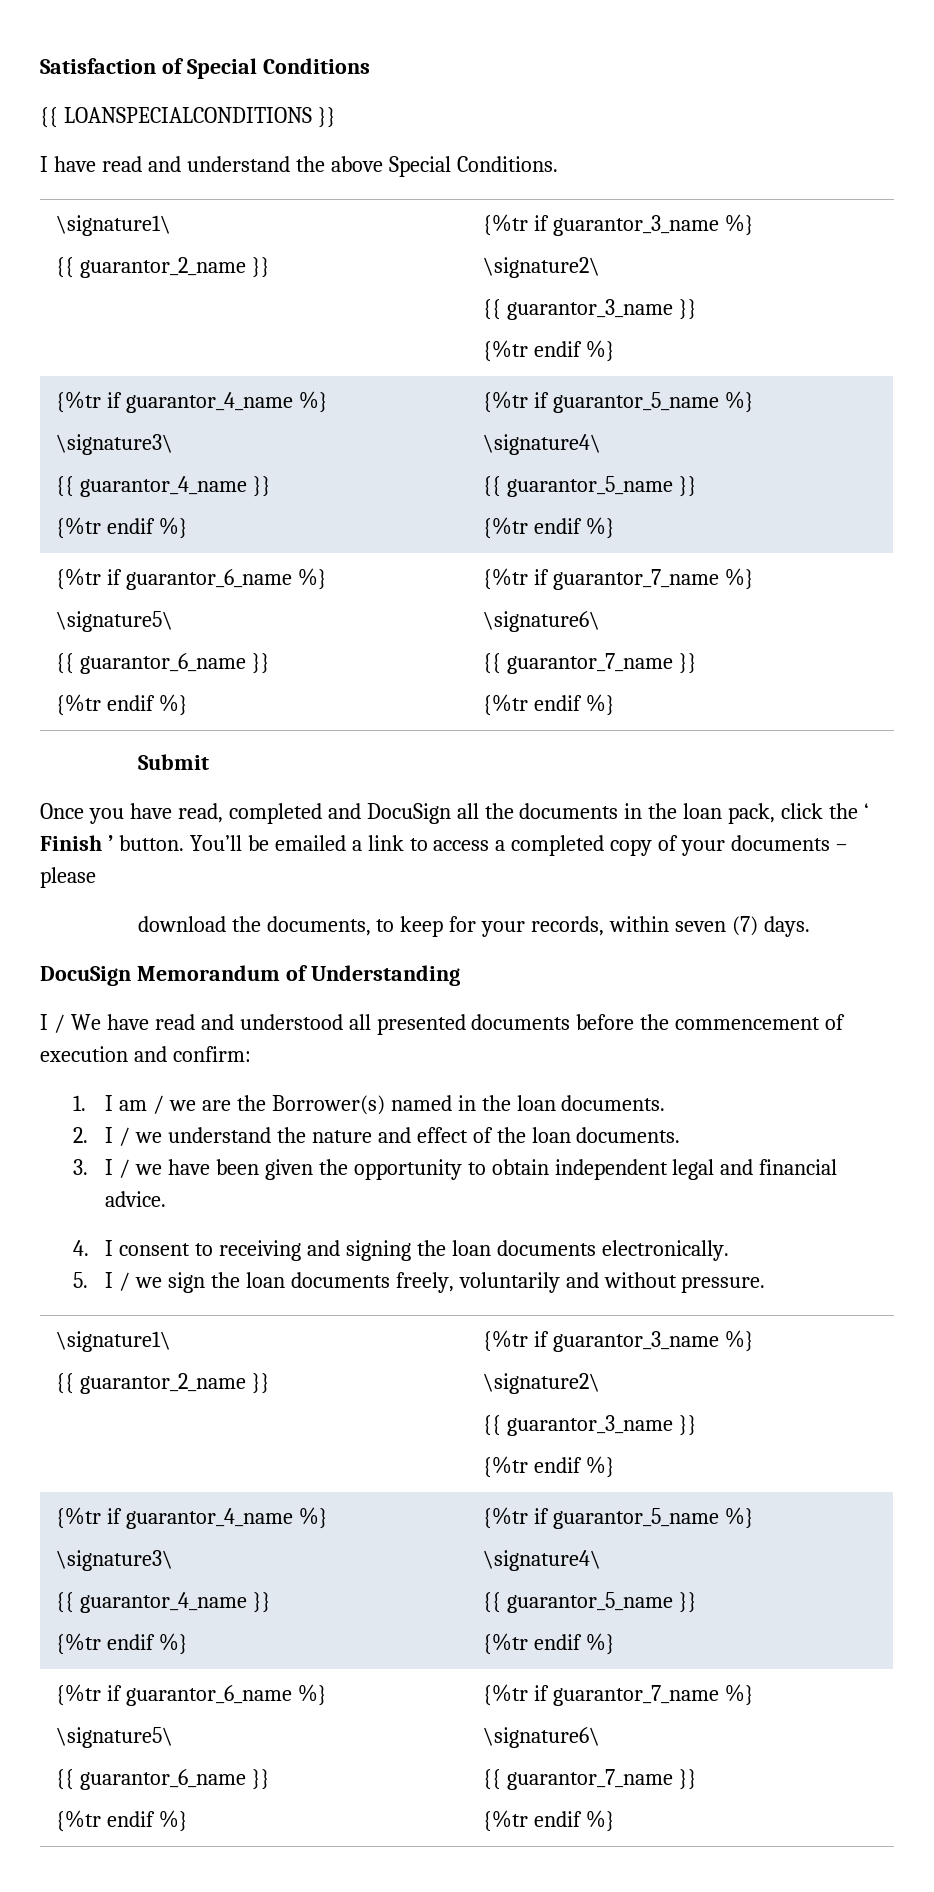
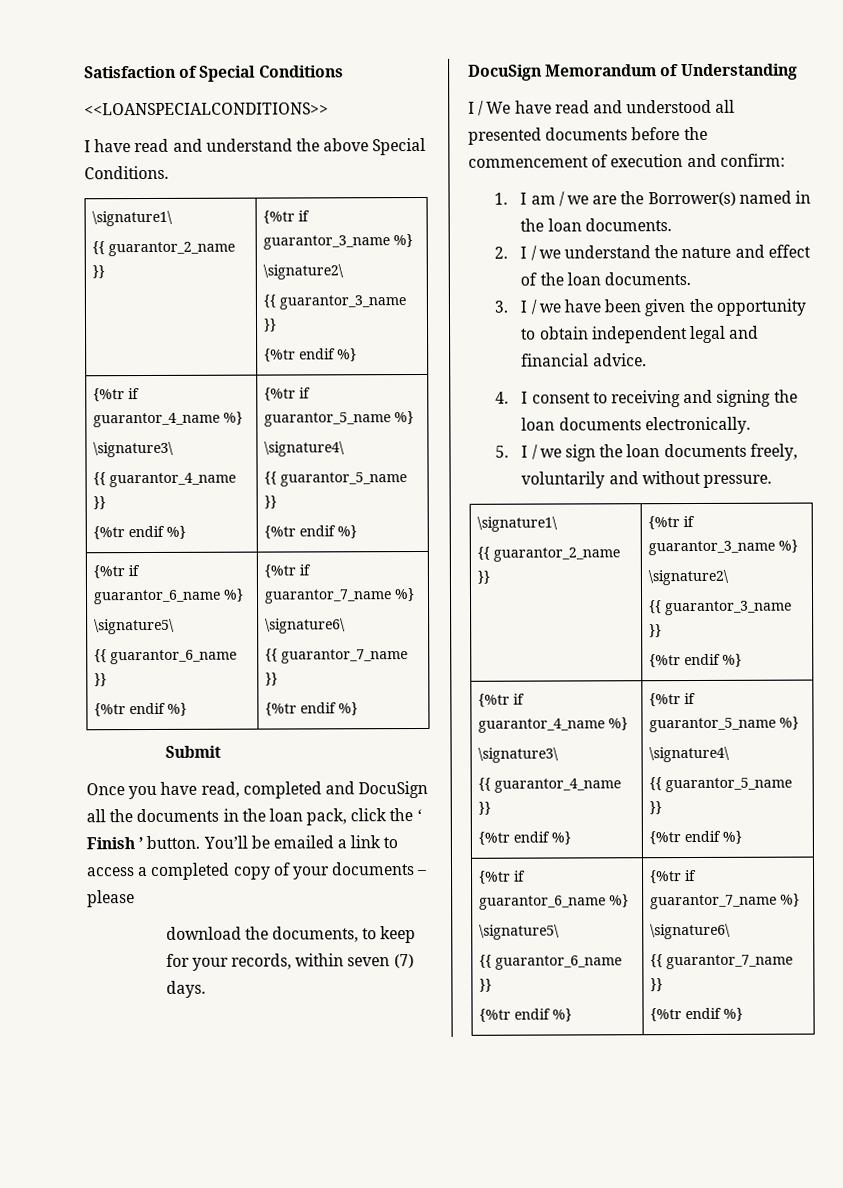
[40,107,336,128] {{ LOANSPECIALCONDITIONS }} -> [84,102,329,116] <<LOANSPECIALCONDITIONS>>

